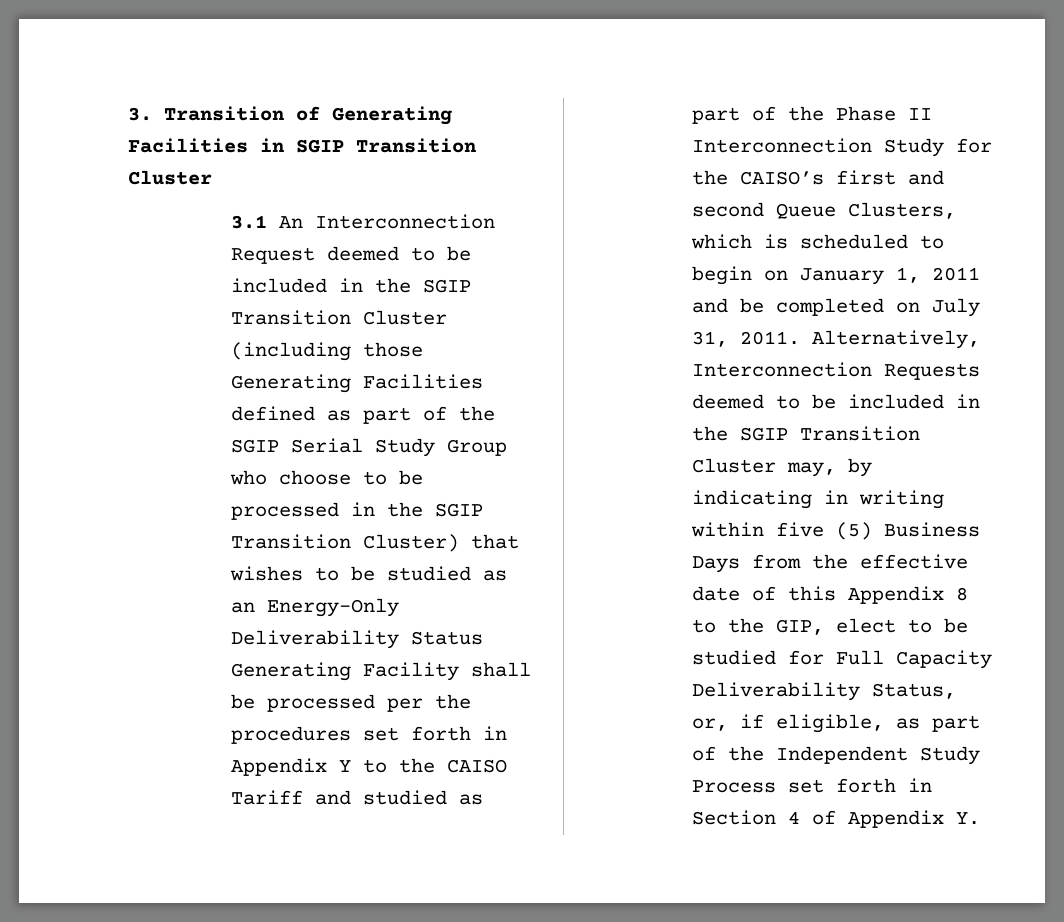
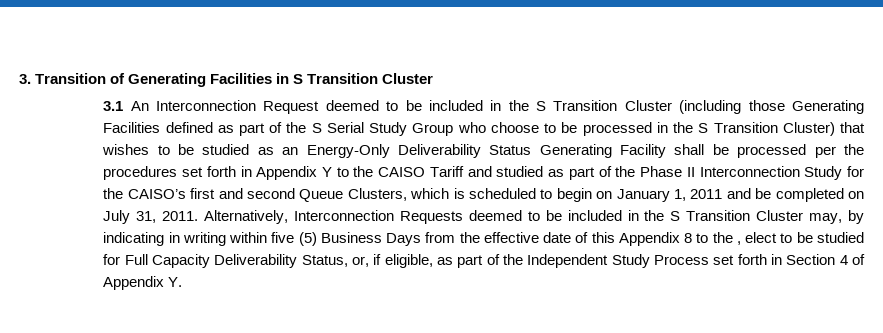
[296,139,344,153] SGIP -> [293,74,304,84] S
[422,279,471,293] SGIP -> [536,101,547,111] S
[230,439,279,453] SGIP -> [311,123,322,133] S
[434,503,483,517] SGIP -> [698,123,709,133] S
[739,427,788,441] SGIP -> [670,211,681,221] S
[775,619,824,635] GIP, -> [736,241,741,245] ,

